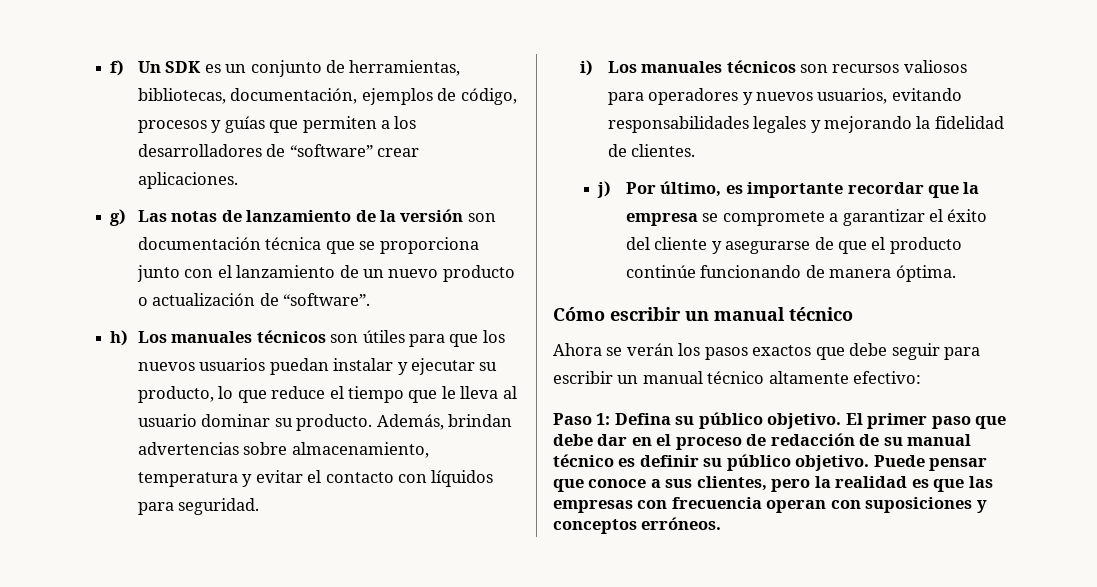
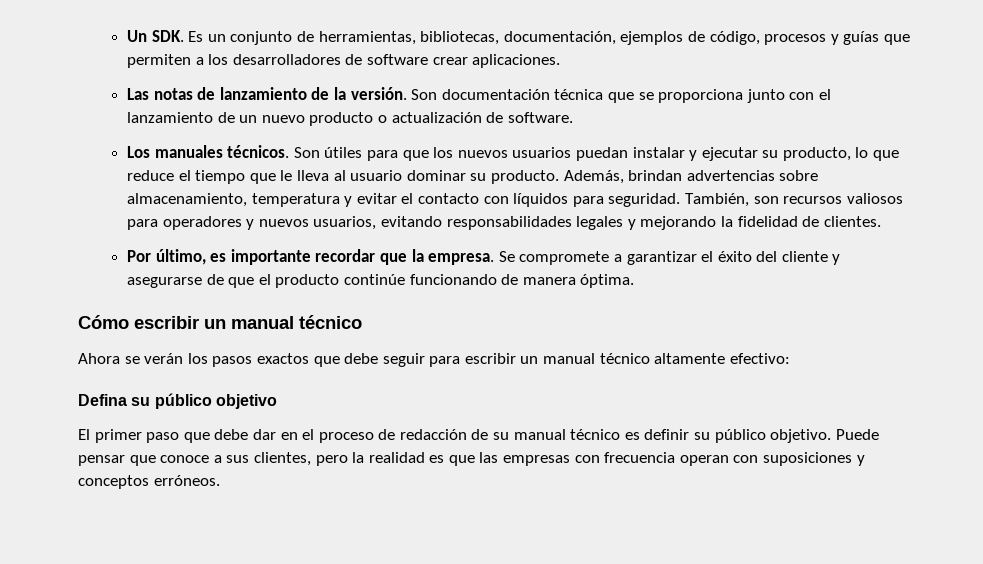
[110,60,221,76] f) Un SDK es -> [127,30,204,42] Un SDK. Es
[289,144,373,157] “software” -> [366,54,428,65] software
[110,209,127,226] g) -> (561, 61) none
[400,209,496,222] versión son -> [350,87,438,100] versión. Son
[283,293,371,306] [110,330,359,346] “software”. // h) Los manuales técnicos son -> [507,112,573,123] [127,145,320,158] software. // Los manuales técnicos. Son
[580,60,796,76] // i) Los manuales técnicos -> [684,193,749,207] También,
[597,181,612,198] j) -> (881, 221) none
[625,213,719,226] empresa se -> [428,251,515,265] empresa. Se
[553,413,611,425] Paso 1: -> (790, 358) none
[767,413,842,429] objetivo. -> [215,394,277,409] objetivo //

